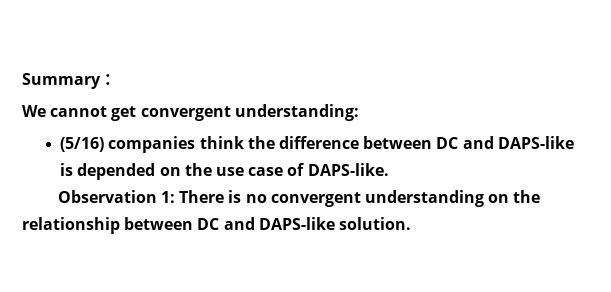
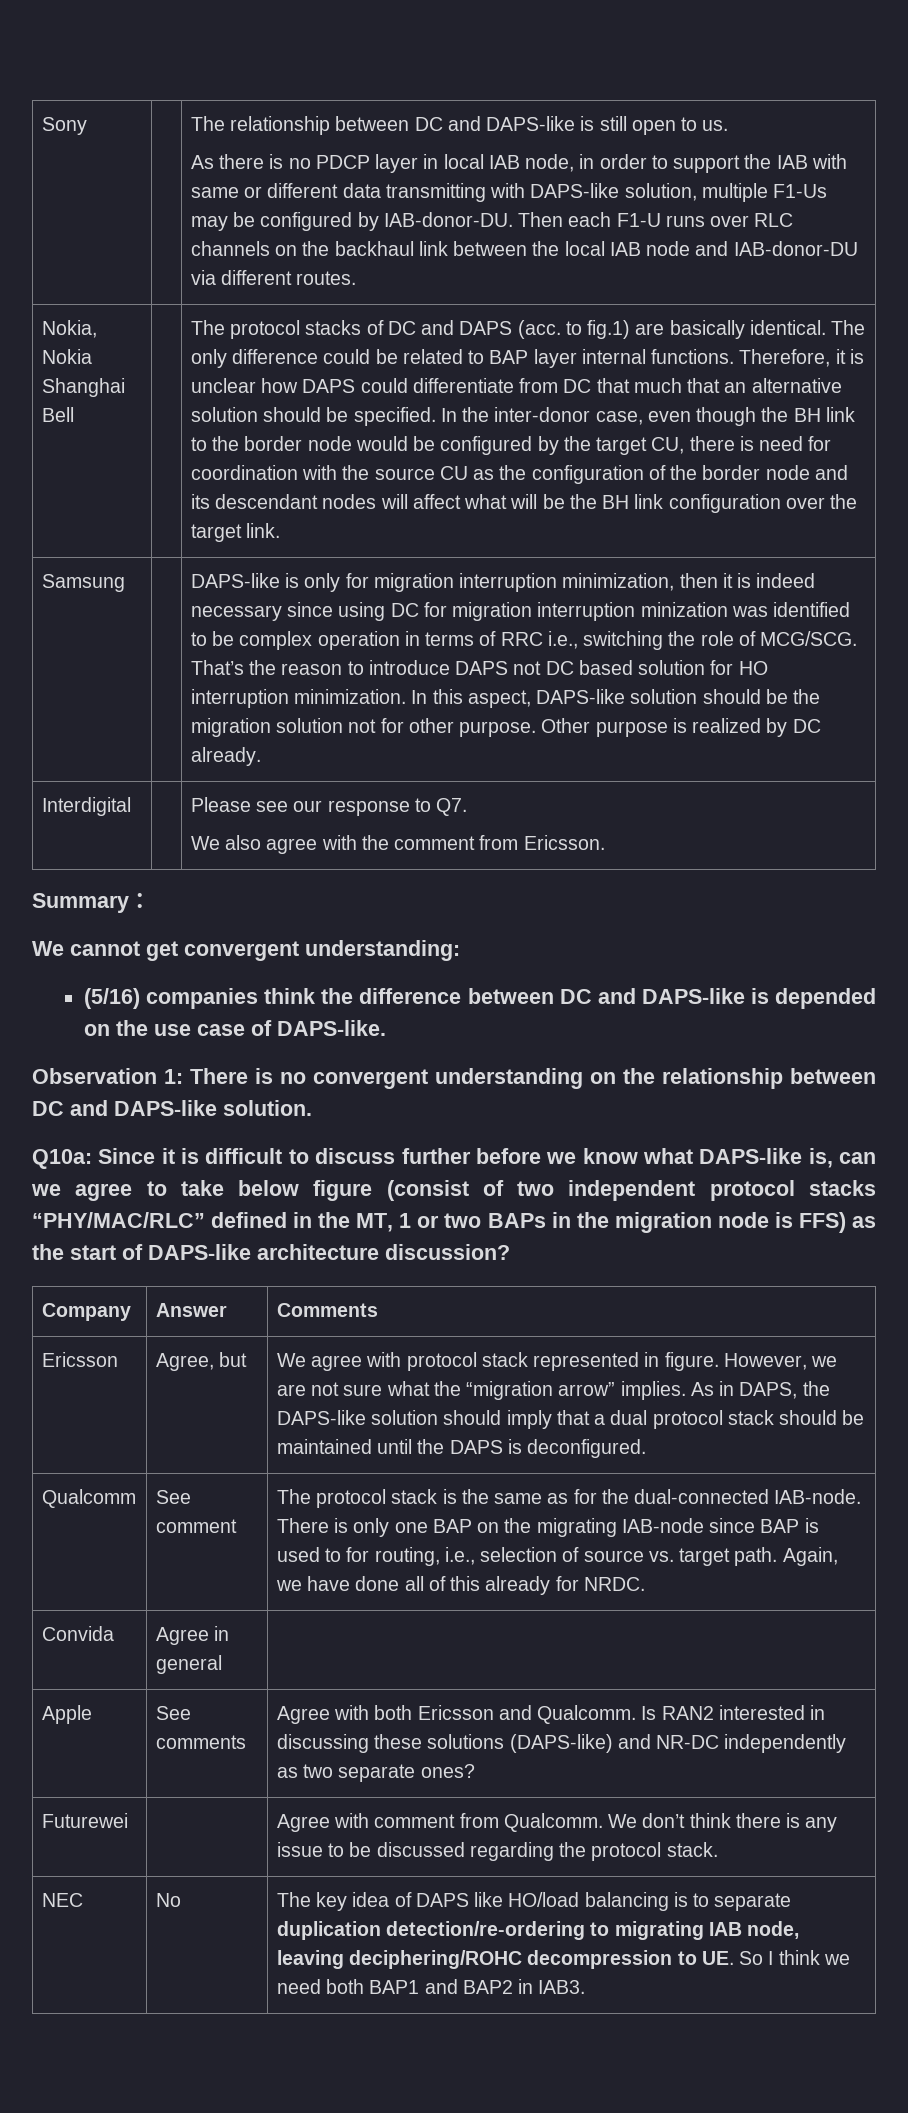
(22, 81) none -> [41,117,87,135] [190,116,729,135] [190,154,847,173] [190,183,828,202] [190,212,794,231] [190,241,858,256] [190,270,357,285] [41,320,97,338] [41,349,92,364] [41,378,125,397] [41,407,74,422] [190,320,866,339] [190,349,864,368] [190,378,842,393] [190,407,855,426] [190,436,832,455] [190,465,848,484] [190,494,858,513] [190,523,281,542] [41,574,125,592] [190,573,816,592] [190,602,851,621] [190,631,858,650] [190,660,768,675] [190,689,821,708] [190,718,821,737] [190,747,261,766] [41,797,131,816] [190,797,468,816] [190,835,605,854] Sony | | The relationship between DC and DAPS-like is still open to us. // As there is no PDCP layer in local IAB node, in order to support the IAB with same or different data transmitting with DAPS-like solution, multiple F1-Us may be configured by IAB-donor-DU. Then each F1-U runs over RLC channels on the backhaul link between the local IAB node and IAB-donor-DU via different routes. // Nokia, Nokia Shanghai Bell | | The protocol stacks of DC and DAPS (acc. to fig.1) are basically identical. The only difference could be related to BAP layer internal functions. Therefore, it is unclear how DAPS could differentiate from DC that much that an alternative solution should be specified. In the inter-donor case, even though the BH link to the border node would be configured by the target CU, there is need for coordination with the source CU as the configuration of the border node and its descendant nodes will affect what will be the BH link configuration over the target link. // Samsung | | DAPS-like is only for migration interruption minimization, then it is indeed necessary since using DC for migration interruption minization was identified to be complex operation in terms of RRC i.e., switching the role of MCG/SCG. That’s the reason to introduce DAPS not DC based solution for HO interruption minimization. In this aspect, DAPS-like solution should be the migration solution not for other purpose. Other purpose is realized by DC already. // Interdigital | | Please see our response to Q7. // We also agree with the comment from Ericsson. //
(411, 223) none -> [32,1148,877,1169] [31,1180,876,1201] [32,1212,877,1233] [32,1244,510,1260] [41,1303,131,1321] [155,1303,227,1317] [276,1303,378,1317] [41,1352,118,1367] [155,1352,248,1371] [276,1352,838,1371] [276,1381,830,1400] [276,1410,865,1429] [276,1439,647,1458] [41,1489,136,1508] [155,1490,191,1504] [155,1519,237,1533] [276,1489,862,1508] [276,1518,819,1537] [276,1547,838,1566] [275,1576,645,1595] [41,1626,114,1641] [155,1626,230,1645] [155,1655,222,1674] [41,1705,92,1724] [155,1706,191,1720] [155,1735,246,1749] [276,1705,826,1724] [276,1734,847,1753] [276,1764,475,1782] [41,1813,128,1828] [276,1813,838,1832] [276,1842,718,1861] [41,1893,83,1907] [155,1893,181,1907] [276,1892,792,1911] [276,1921,800,1940] [276,1950,850,1969] [276,1979,586,1994] // Q10a: Since it is difficult to discuss further before we know what DAPS-like is, can we agree to take below figure (consist of two independent protocol stacks “PHY/MAC/RLC” defined in the MT, 1 or two BAPs in the migration node is FFS) as the start of DAPS-like architecture discussion? // Company | Answer | Comments // Ericsson | Agree, but | We agree with protocol stack represented in figure. However, we are not sure what the “migration arrow” implies. As in DAPS, the DAPS-like solution should imply that a dual protocol stack should be maintained until the DAPS is deconfigured. // Qualcomm | See comment | The protocol stack is the same as for the dual-connected IAB-node. There is only one BAP on the migrating IAB-node since BAP is used to for routing, i.e., selection of source vs. target path. Again, we have done all of this already for NRDC. // Convida | Agree in general | // Apple | See comments | Agree with both Ericsson and Qualcomm. Is RAN2 interested in discussing these solutions (DAPS-like) and NR-DC independently as two separate ones? // Futurewei | | Agree with comment from Qualcomm. We don’t think there is any issue to be discussed regarding the protocol stack. // NEC | No | The key idea of DAPS like HO/load balancing is to separate duplication detection/re-ordering to migrating IAB node, leaving deciphering/ROHC decompression to UE. So I think we need both BAP1 and BAP2 in IAB3.

